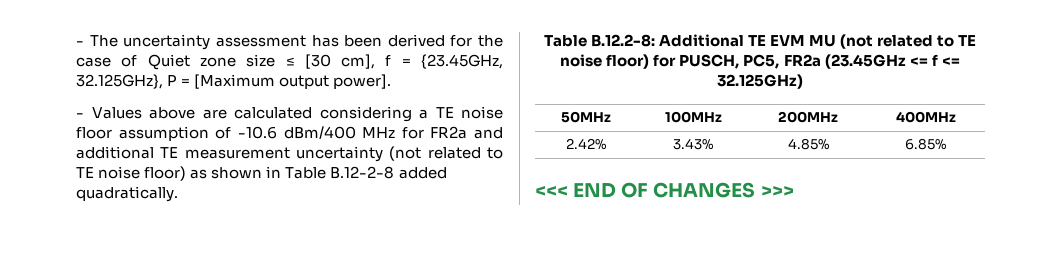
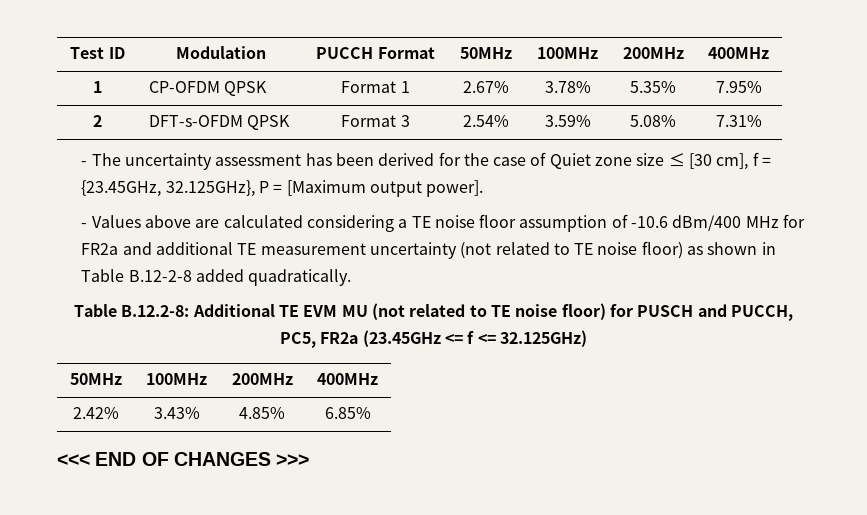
(76, 43) none -> [70,47,125,59] [175,46,266,59] [316,47,435,59] [460,47,512,59] [537,47,598,59] [622,47,684,59] [708,47,769,59] [93,81,102,93] [148,81,268,96] [341,81,410,93] [463,81,509,93] [544,81,591,93] [630,81,676,93] [715,81,762,93] [93,115,102,127] [148,115,291,130] [341,115,410,127] [463,115,509,127] [544,115,591,127] [630,115,676,127] [715,115,762,127] Test ID | Modulation | PUCCH Format | 50MHz | 100MHz | 200MHz | 400MHz // 1 | CP-OFDM QPSK | Format 1 | 2.67% | 3.78% | 5.35% | 7.95% // 2 | DFT-s-OFDM QPSK | Format 3 | 2.54% | 3.59% | 5.08% | 7.31% //
[679,54,740,69] PUSCH, -> [637,304,793,321] PUSCH and PUCCH,

